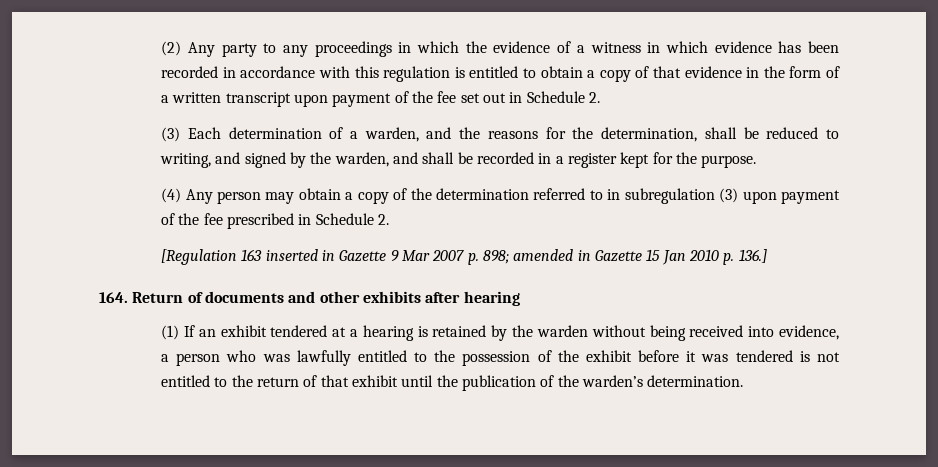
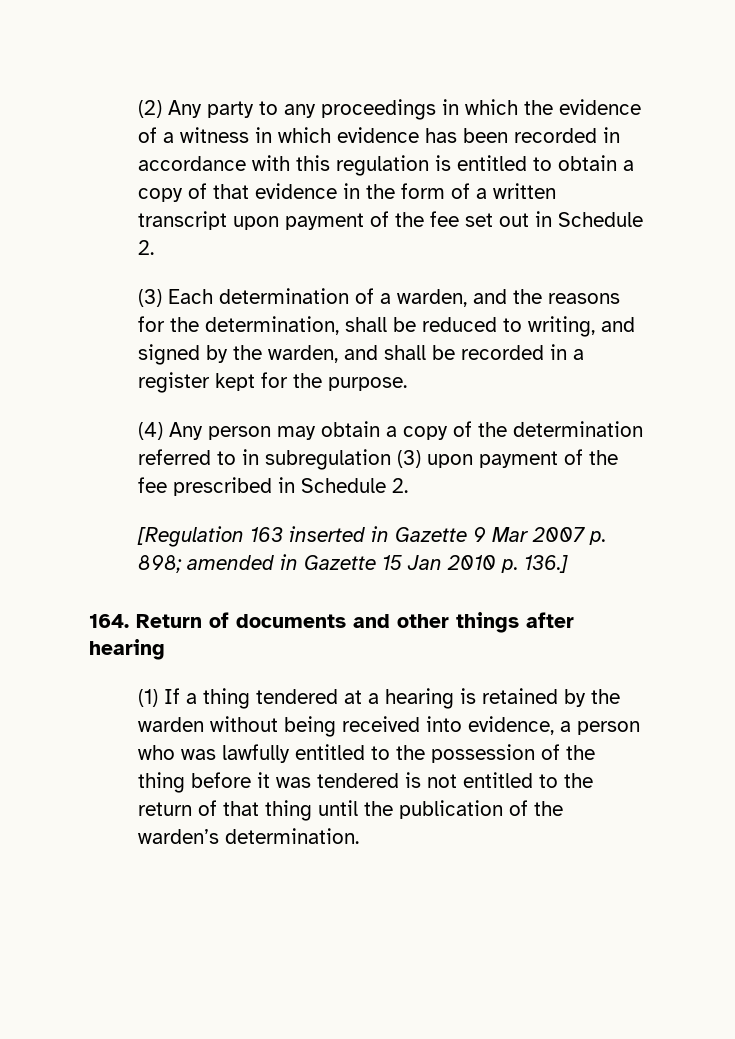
[362,291,421,303] exhibits -> [456,612,519,633] things
[198,325,267,337] an exhibit -> [186,688,251,709] a thing
[585,350,632,362] exhibit -> [138,772,186,793] thing
[352,375,399,387] exhibit -> [265,800,313,821] thing

